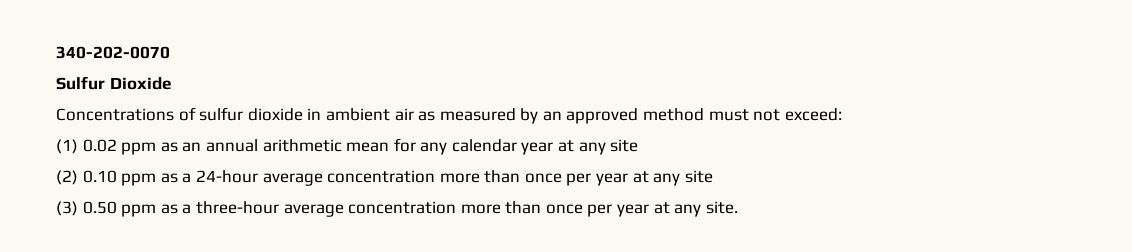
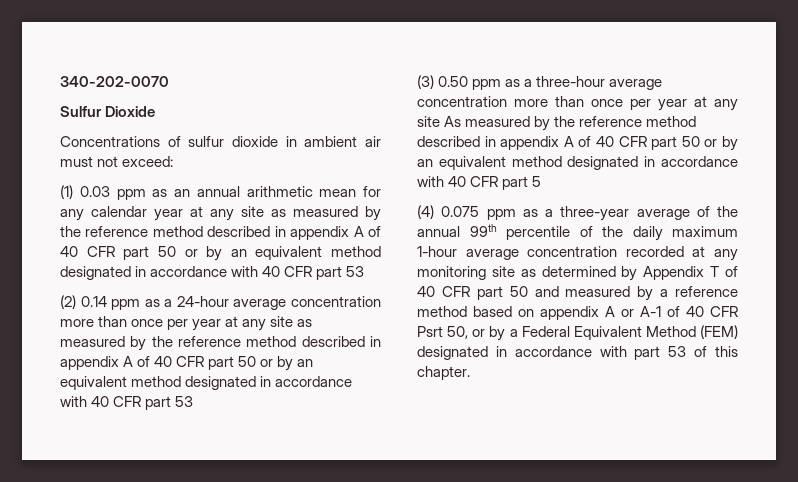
[418,108,705,124] as measured by an approved method -> (381, 141) none
[82,139,117,152] 0.02 -> [79,186,110,197] 0.03
(639, 145) none -> [271,206,381,221] [60,226,382,240] [60,246,381,261] [60,266,365,280] as measured by the reference method described in appendix A of 40 CFR part 50 or by an equivalent method designated in accordance with 40 CFR part 53
[82,170,117,183] 0.10 -> [80,296,107,307] 0.14
(713, 176) none -> [297,319,313,327] [60,336,381,351] [60,356,314,371] [60,376,353,390] [60,396,194,410] as measured by the reference method described in appendix A of 40 CFR part 50 or by an equivalent method designated in accordance with 40 CFR part 53
[705,201,738,214] site. -> [417,116,697,131] [417,136,738,151] [417,156,738,170] [417,176,542,190] [417,205,738,221] [417,224,738,241] [417,246,738,261] [417,266,738,281] [417,286,738,301] [417,306,738,320] [417,325,738,341] [417,346,738,360] [417,366,470,380] site As measured by the reference method described in appendix A of 40 CFR part 50 or by an equivalent method designated in accordance with 40 CFR part 5 // (4) 0.075 ppm as a three-year average of the annual 99th percentile of the daily maximum 1-hour average concentration recorded at any monitoring site as determined by Appendix T of 40 CFR part 50 and measured by a reference method based on appendix A or A-1 of 40 CFR Psrt 50, or by a Federal Equivalent Method (FEM) designated in accordance with part 53 of this chapter.

